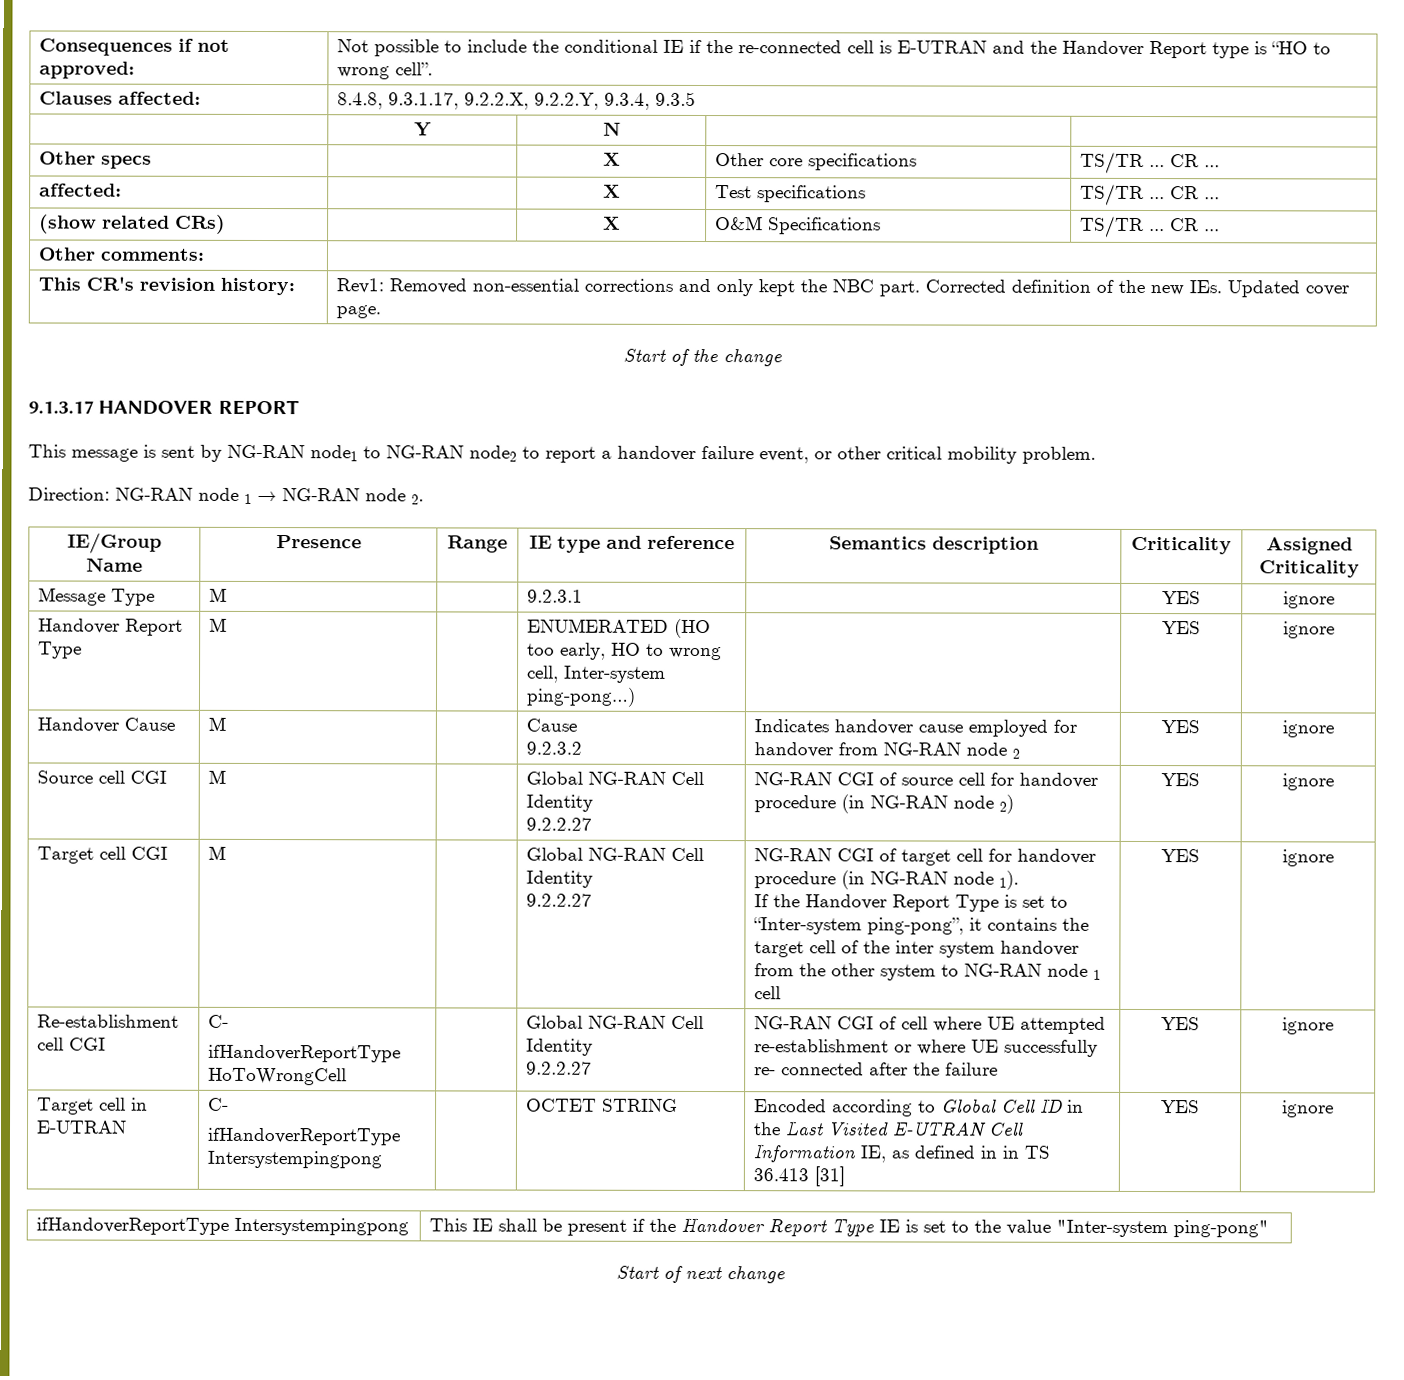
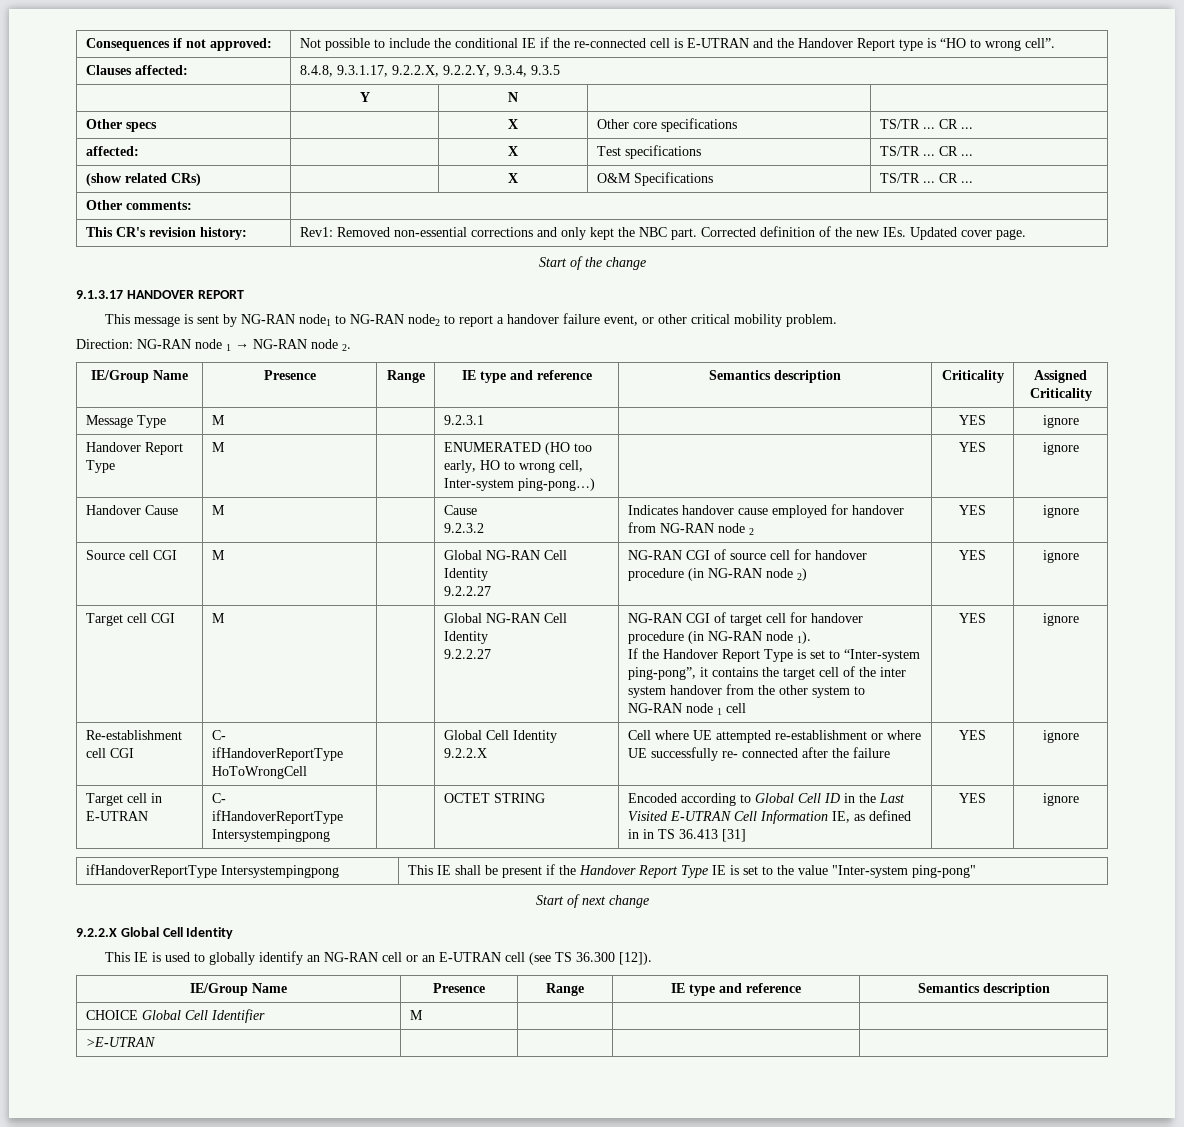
[587,1015,704,1030] [525,1038,593,1056] [525,1061,592,1075] [753,1016,928,1030] NG-RAN Cell Identity // 9.2.2.27 | NG-RAN CGI of cell -> [485,730,557,743] [443,748,487,758] [627,730,651,740] Cell Identity // 9.2.2.X | Cell
(785, 1275) none -> [76,927,234,939] [104,951,652,965] [190,983,287,996] [433,983,485,993] [546,983,584,996] [671,983,801,996] [917,983,1050,996] [85,1009,265,1023] [409,1010,423,1020] [85,1037,155,1047] // 9.2.2.X Global Cell Identity // This IE is used to globally identify an NG-RAN cell or an E-UTRAN cell (see TS 36.300 [12]). // IE/Group Name | Presence | Range | IE type and reference | Semantics description // CHOICE Global Cell Identifier | M | | | // >E-UTRAN | | | |

